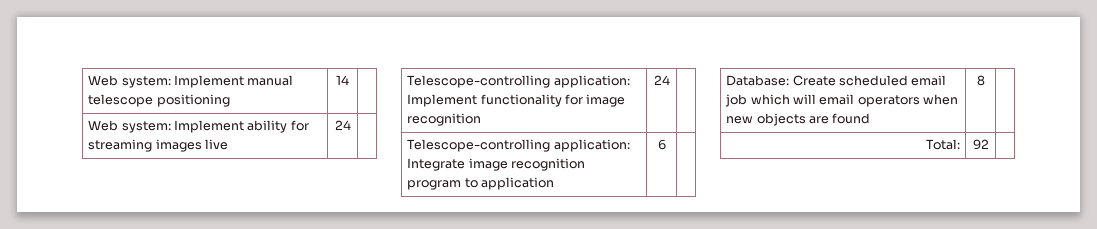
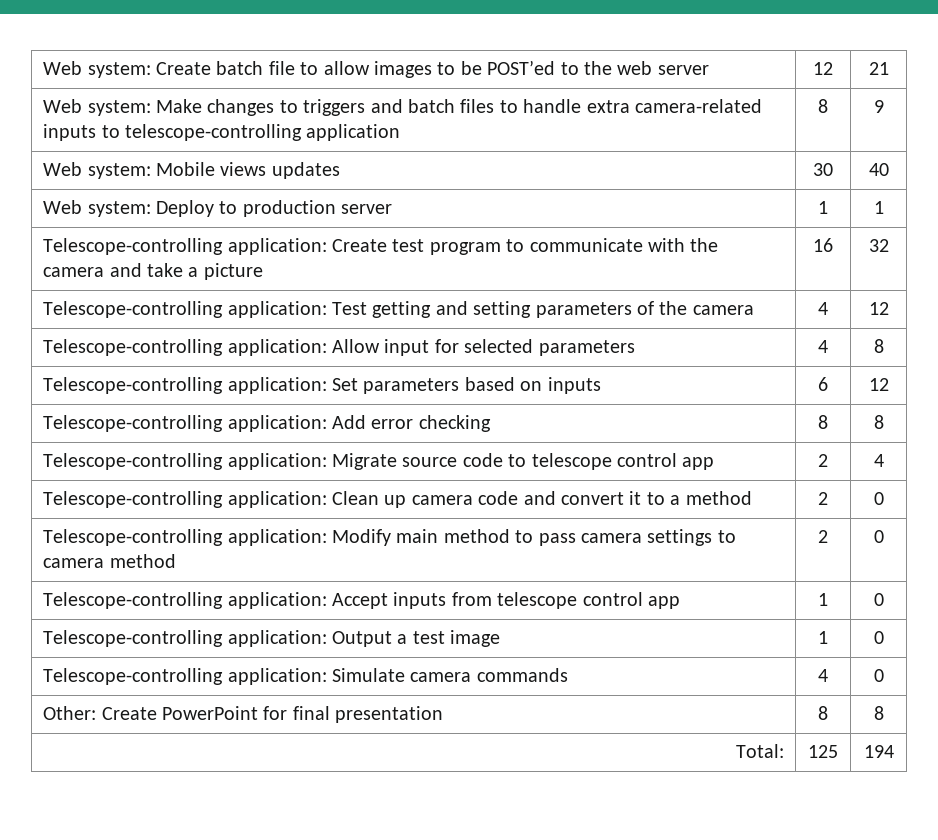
[88,75,294,88] [88,94,230,107] [336,75,349,85] [88,120,309,133] [88,139,228,152] [334,120,351,130] [407,75,630,88] [407,94,626,107] [407,113,482,126] [653,75,670,85] [407,139,630,152] [407,158,585,171] [407,177,554,190] [657,139,666,150] [726,75,947,86] [725,94,959,107] [726,113,871,126] [976,75,985,86] Web system: Implement manual telescope positioning | 14 | // Web system: Implement ability for streaming images live | 24 | // Telescope-controlling application: Implement functionality for image recognition | 24 | // Telescope-controlling application: Integrate image recognition program to application | 6 | // Database: Create scheduled email job which will email operators when new objects are found | 8 | -> [43,60,709,78] [813,62,833,75] [868,62,889,75] [43,99,762,116] [43,124,401,141] [818,99,828,113] [873,100,884,113] [43,162,340,179] [813,163,833,176] [868,163,889,176] [43,200,393,217] [818,201,828,214] [873,201,884,214] [43,238,719,255] [43,263,263,280] [813,238,833,252] [868,239,889,252] [43,301,754,318] [818,302,828,315] [868,302,889,315] [43,339,635,356] [818,340,828,353] [873,339,884,353] [43,377,601,394] [818,377,828,391] [868,378,889,391] [43,415,491,432] [818,415,828,429] [873,415,884,429] [43,453,715,470] [818,454,828,467] [873,454,884,467] [43,491,752,508] [818,492,828,505] [873,492,884,505] [43,529,736,546] [43,554,176,568] [818,530,828,543] [873,530,884,543] [43,592,680,609] [818,593,828,606] [873,593,884,606] [43,630,501,647] [818,631,828,644] [873,631,884,644] [43,668,568,685] [818,669,828,682] [873,669,884,682] [43,706,444,723] [818,706,828,720] [873,706,884,720] Web system: Create batch file to allow images to be POST’ed to the web server | 12 | 21 // Web system: Make changes to triggers and batch files to handle extra camera-related inputs to telescope-controlling application | 8 | 9 // Web system: Mobile views updates | 30 | 40 // Web system: Deploy to production server | 1 | 1 // Telescope-controlling application: Create test program to communicate with the camera and take a picture | 16 | 32 // Telescope-controlling application: Test getting and setting parameters of the camera | 4 | 12 // Telescope-controlling application: Allow input for selected parameters | 4 | 8 // Telescope-controlling application: Set parameters based on inputs | 6 | 12 // Telescope-controlling application: Add error checking | 8 | 8 // Telescope-controlling application: Migrate source code to telescope control app | 2 | 4 // Telescope-controlling application: Clean up camera code and convert it to a method | 2 | 0 // Telescope-controlling application: Modify main method to pass camera settings to camera method | 2 | 0 // Telescope-controlling application: Accept inputs from telescope control app | 1 | 0 // Telescope-controlling application: Output a test image | 1 | 0 // Telescope-controlling application: Simulate camera commands | 4 | 0 // Other: Create PowerPoint for final presentation | 8 | 8
[972,139,989,150] 92 | -> [808,745,838,758] [863,745,894,758] 125 | 194

